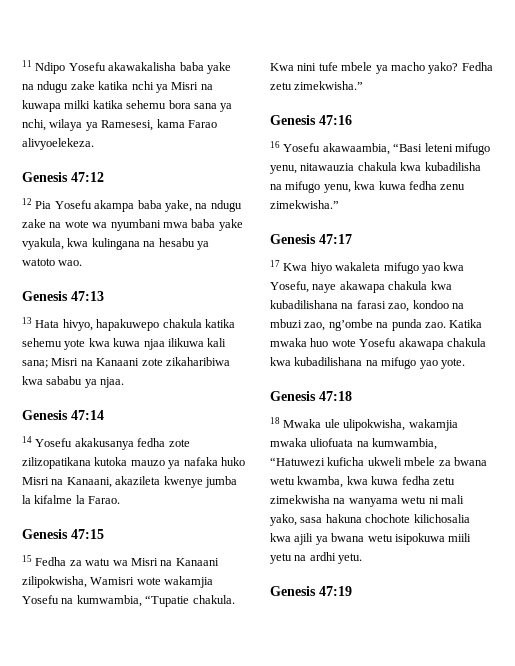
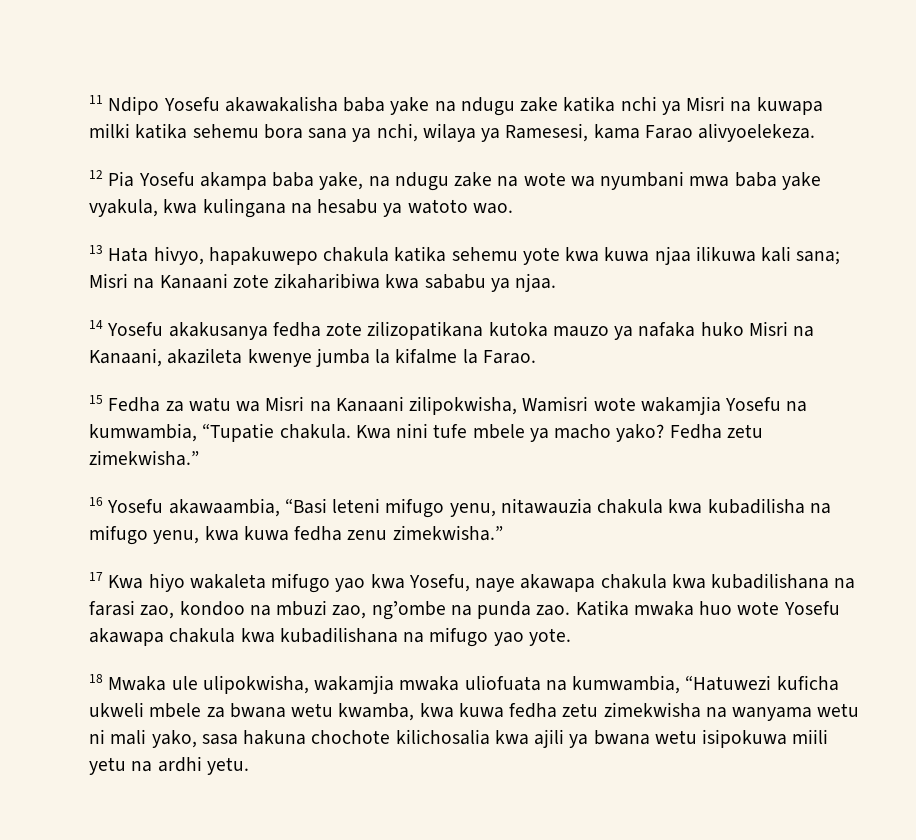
[22,172,104,182] // Genesis 47:12 -> (816, 132) none
[22,291,104,301] // Genesis 47:13 -> (513, 208) none
[22,410,104,420] // Genesis 47:14 -> (557, 282) none
[22,529,104,539] // Genesis 47:15 -> (536, 357) none
[270,115,352,125] // Genesis 47:16 -> (199, 458) none
[270,234,352,244] // Genesis 47:17 -> (503, 533) none
[270,391,352,401] // Genesis 47:18 -> (571, 637) none
[270,586,352,596] // Genesis 47:19 -> (249, 766) none

